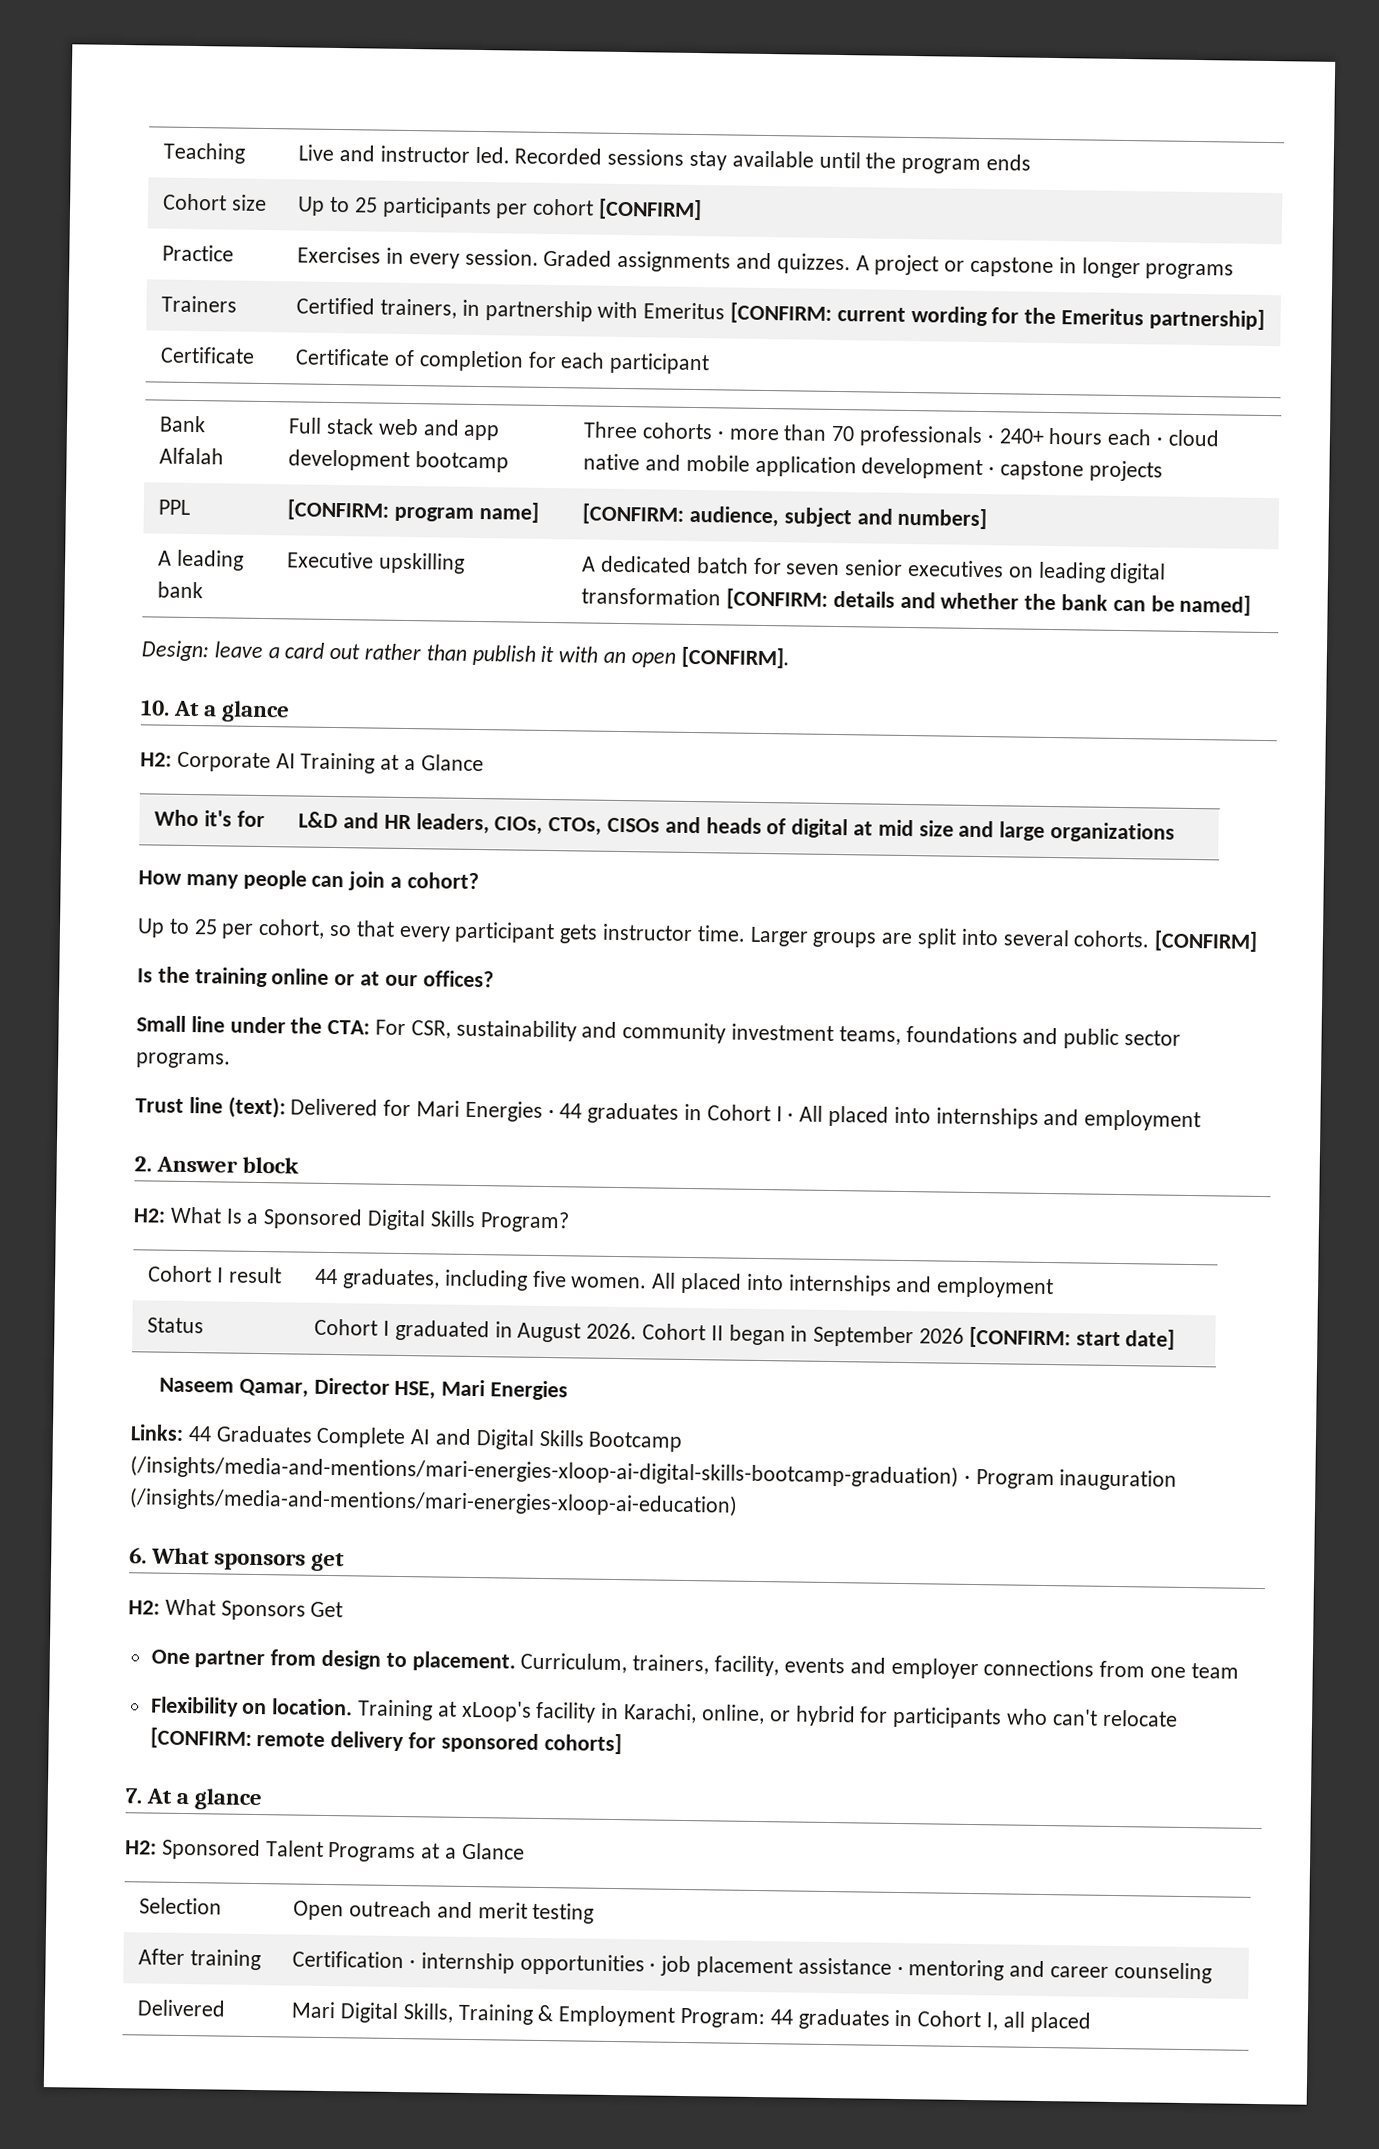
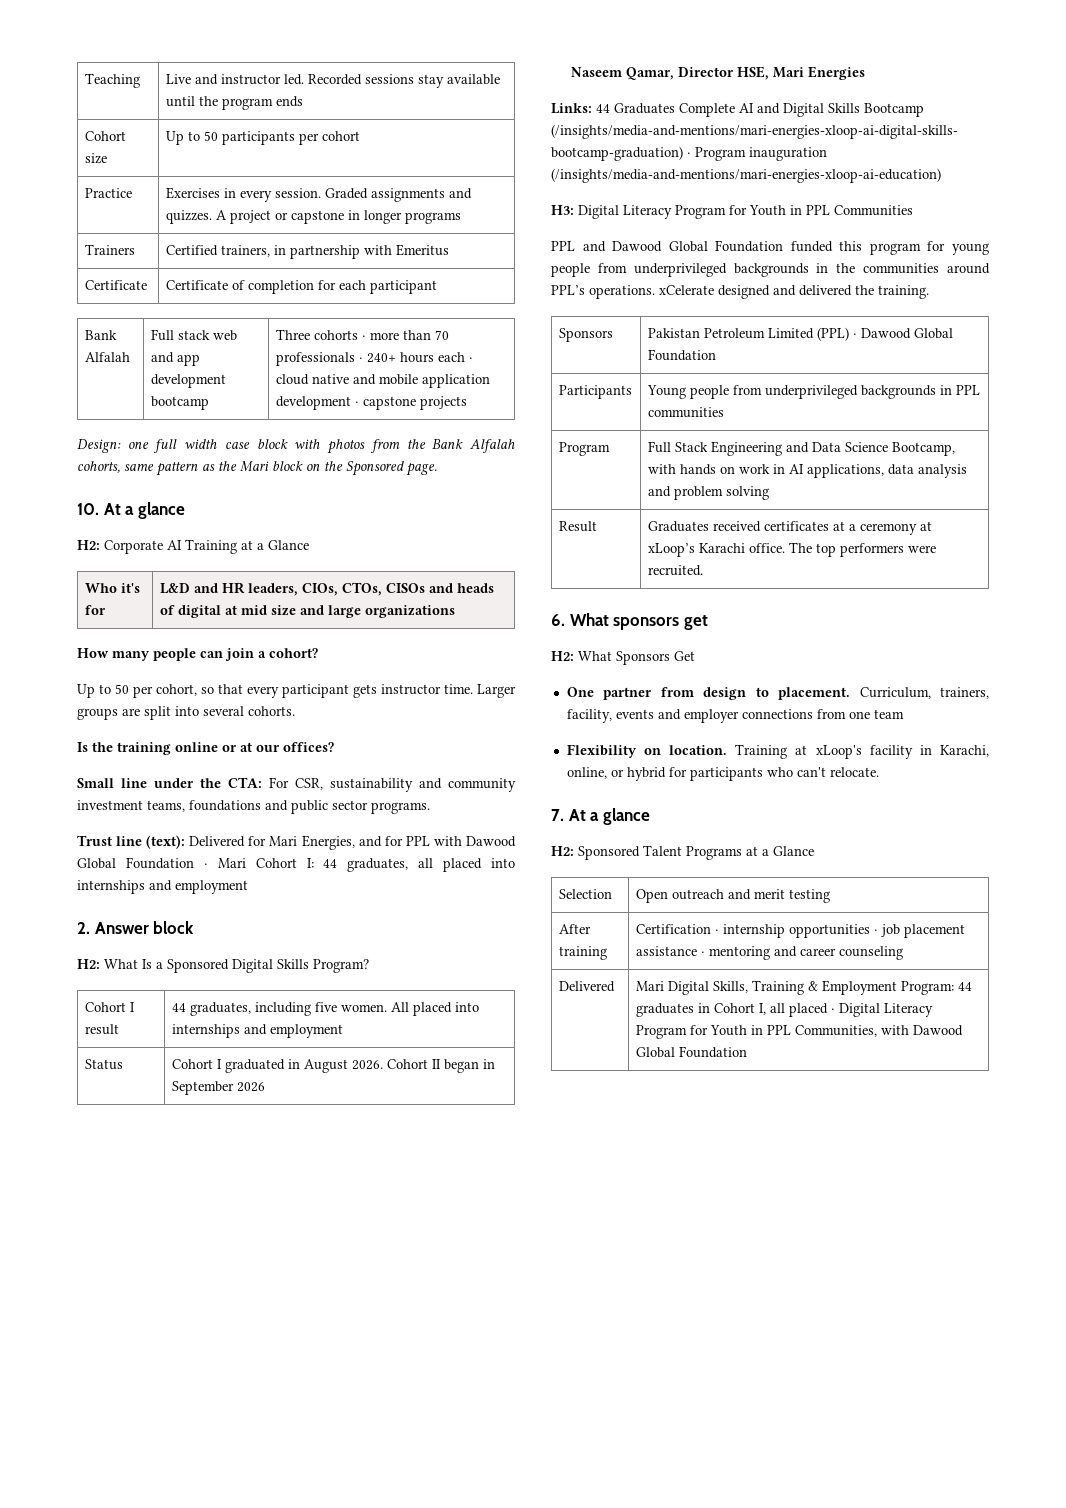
[354,197,378,213] 25 -> [203,131,218,141] 50
[597,198,702,221] [CONFIRM] -> (360, 136) none
[729,302,1265,330] [CONFIRM: current wording for the Emeritus partnership] -> (449, 250) none
[158,499,191,515] [287,499,539,523] [582,503,988,530] [158,549,244,571] [157,581,204,599] [287,551,465,574] [582,555,1167,584] [581,587,1252,616] [141,640,790,669] // PPL | [CONFIRM: program name] | [CONFIRM: audience, subject and numbers] // A leading bank | Executive upskilling | A dedicated batch for seven senior executives on leading digital transformation [CONFIRM: details and whether the bank can be named] // Design: leave a card out rather than publish it with an open [CONFIRM]. -> [77,439,515,454] [77,461,437,476] // Design: one full width case block with photos from the Bank Alfalah cohorts, same pattern as the Mari block on the Sponsored page.
[193,919,218,935] 25 -> [115,684,129,694] 50
[1154,930,1259,952] [CONFIRM] -> (295, 711) none
[464,1100,824,1124] Energies · 44 graduates in Cohort I · All -> [301,835,516,850] [77,857,434,872] Energies, and for PPL with Dawood Global Foundation · Mari Cohort I: 44 graduates, all
[968,1326,1176,1350] [CONFIRM: start date] -> (265, 1087) none
(738, 1502) none -> [551,205,913,219] [551,240,989,255] [551,263,990,277] [551,285,929,299] [558,328,613,342] [647,327,953,341] [647,349,716,361] [558,385,632,399] [646,385,980,399] [647,407,724,418] [558,442,610,456] [647,441,955,456] [647,464,967,478] [647,486,769,500] [558,521,597,532] [647,521,932,535] [647,542,936,557] [647,565,703,576] // H3: Digital Literacy Program for Youth in PPL Communities // PPL and Dawood Global Foundation funded this program for young people from underprivileged backgrounds in the communities around PPL’s operations. xCelerate designed and delivered the training. // Sponsors | Pakistan Petroleum Limited (PPL) · Dawood Global Foundation // Participants | Young people from underprivileged backgrounds in PPL communities // Program | Full Stack Engineering and Data Science Bootcamp, with hands on work in AI applications, data analysis and problem solving // Result | Graduates received certificates at a ceremony at xLoop’s Karachi office. The top performers were recruited.
[1101,1709,1178,1727] [149,1727,622,1755] relocate [CONFIRM: remote delivery for sponsored cohorts] -> [829,767,879,777] relocate.
(1091, 2022) none -> [830,1003,933,1017] [635,1025,963,1039] [635,1046,747,1058] · Digital Literacy Program for Youth in PPL Communities, with Dawood Global Foundation

